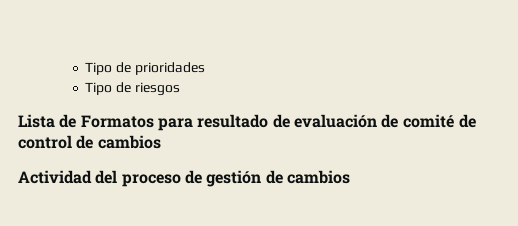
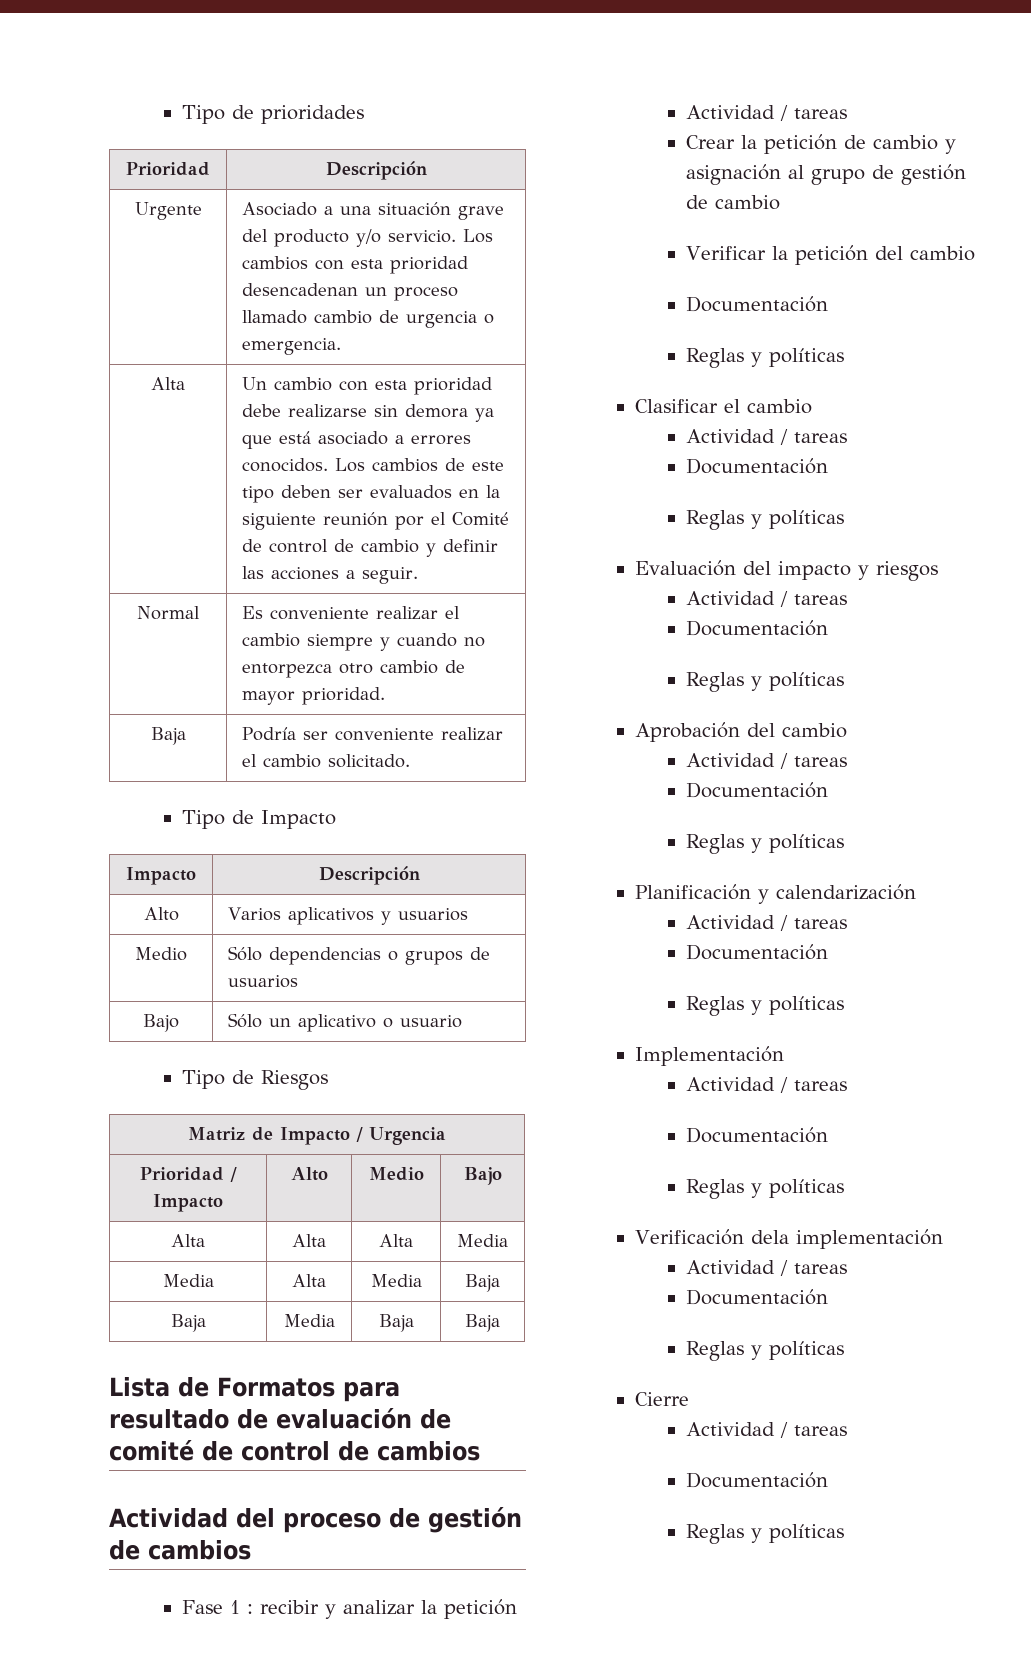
[85,82,180,96] // Tipo de riesgos -> [126,162,210,176] [325,161,427,180] [134,202,202,220] [242,202,505,220] [242,229,494,247] [242,256,469,274] [242,283,459,301] [242,310,495,328] [242,338,342,355] [151,377,185,390] [242,377,493,395] [242,404,495,422] [242,431,472,449] [242,458,505,472] [242,485,501,503] [242,512,510,530] [242,539,499,557] [242,566,419,584] [137,606,200,620] [242,606,461,620] [242,633,486,651] [242,660,466,678] [242,687,386,705] [150,727,186,745] [242,727,504,741] [242,754,411,768] [182,810,337,829] [126,867,196,885] [318,866,420,885] [143,907,179,921] [228,907,469,925] [135,947,187,961] [228,946,491,965] [228,975,299,988] [143,1014,179,1032] [228,1013,463,1032] [182,1070,329,1090] [188,1127,446,1145] [140,1167,237,1182] [153,1194,223,1212] [290,1167,328,1181] [368,1167,424,1181] [463,1167,502,1185] [171,1234,205,1247] [292,1234,326,1247] [379,1234,413,1247] [457,1234,508,1247] [162,1274,214,1287] [292,1274,326,1287] [370,1274,422,1287] [465,1274,500,1292] [170,1314,206,1332] [283,1314,335,1327] [378,1314,414,1332] [465,1314,500,1332] // Prioridad | Descripción // Urgente | Asociado a una situación grave del producto y/o servicio. Los cambios con esta prioridad desencadenan un proceso llamado cambio de urgencia o emergencia. // Alta | Un cambio con esta prioridad debe realizarse sin demora ya que está asociado a errores conocidos. Los cambios de este tipo deben ser evaluados en la siguiente reunión por el Comité de control de cambio y definir las acciones a seguir. // Normal | Es conveniente realizar el cambio siempre y cuando no entorpezca otro cambio de mayor prioridad. // Baja | Podría ser conveniente realizar el cambio solicitado. // Tipo de Impacto // Impacto | Descripción // Alto | Varios aplicativos y usuarios // Medio | Sólo dependencias o grupos de usuarios // Bajo | Sólo un aplicativo o usuario // Tipo de Riesgos // Matriz de Impacto / Urgencia // Prioridad / Impacto | Alto | Medio | Bajo // Alta | Alta | Alta | Media // Media | Alta | Media | Baja // Baja | Media | Baja | Baja
(350, 177) none -> [182,1599,518,1619] [686,105,848,121] [686,134,957,154] [686,164,967,185] [686,195,781,210] [686,245,976,265] [686,296,829,312] [686,348,845,368] [635,399,813,414] [686,429,848,445] [686,458,829,474] [686,510,845,530] [635,560,939,581] [686,591,848,607] [686,620,829,636] [686,672,845,692] [635,722,848,742] [686,753,848,769] [686,782,829,798] [686,834,845,854] [635,884,917,904] [686,915,848,931] [686,944,829,960] [686,996,845,1016] [635,1046,785,1066] [686,1077,848,1093] [686,1127,829,1143] [686,1179,845,1199] [635,1229,944,1249] [686,1260,848,1276] [686,1289,829,1305] [686,1341,845,1361] [635,1392,690,1406] [686,1422,848,1438] [686,1472,829,1488] [686,1524,845,1544] // Fase 1 : recibir y analizar la petición // Actividad / tareas // Crear la petición de cambio y asignación al grupo de gestión de cambio // Verificar la petición del cambio // Documentación // Reglas y políticas // Clasificar el cambio // Actividad / tareas // Documentación // Reglas y políticas // Evaluación del impacto y riesgos // Actividad / tareas // Documentación // Reglas y políticas // Aprobación del cambio // Actividad / tareas // Documentación // Reglas y políticas // Planificación y calendarización // Actividad / tareas // Documentación // Reglas y políticas // Implementación // Actividad / tareas // Documentación // Reglas y políticas // Verificación dela implementación // Actividad / tareas // Documentación // Reglas y políticas // Cierre // Actividad / tareas // Documentación // Reglas y políticas

